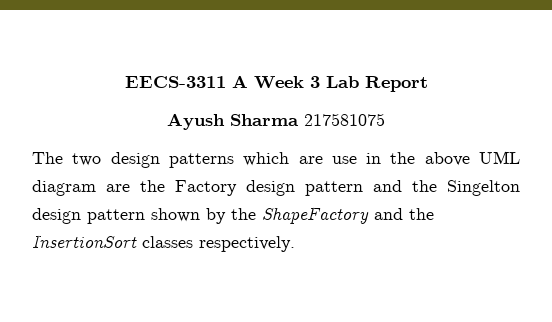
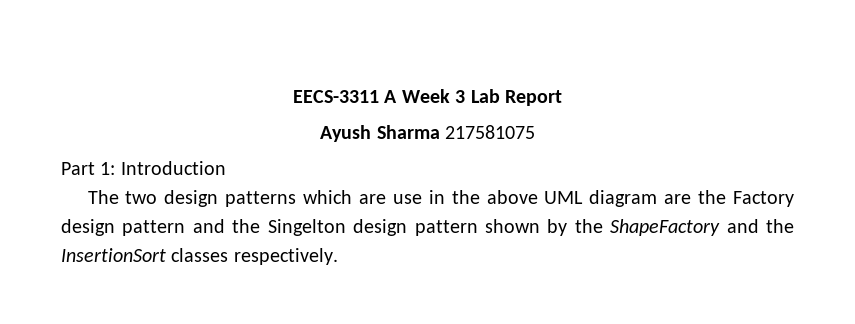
(385, 119) none -> [61,161,226,175] // Part 1: Introduction

